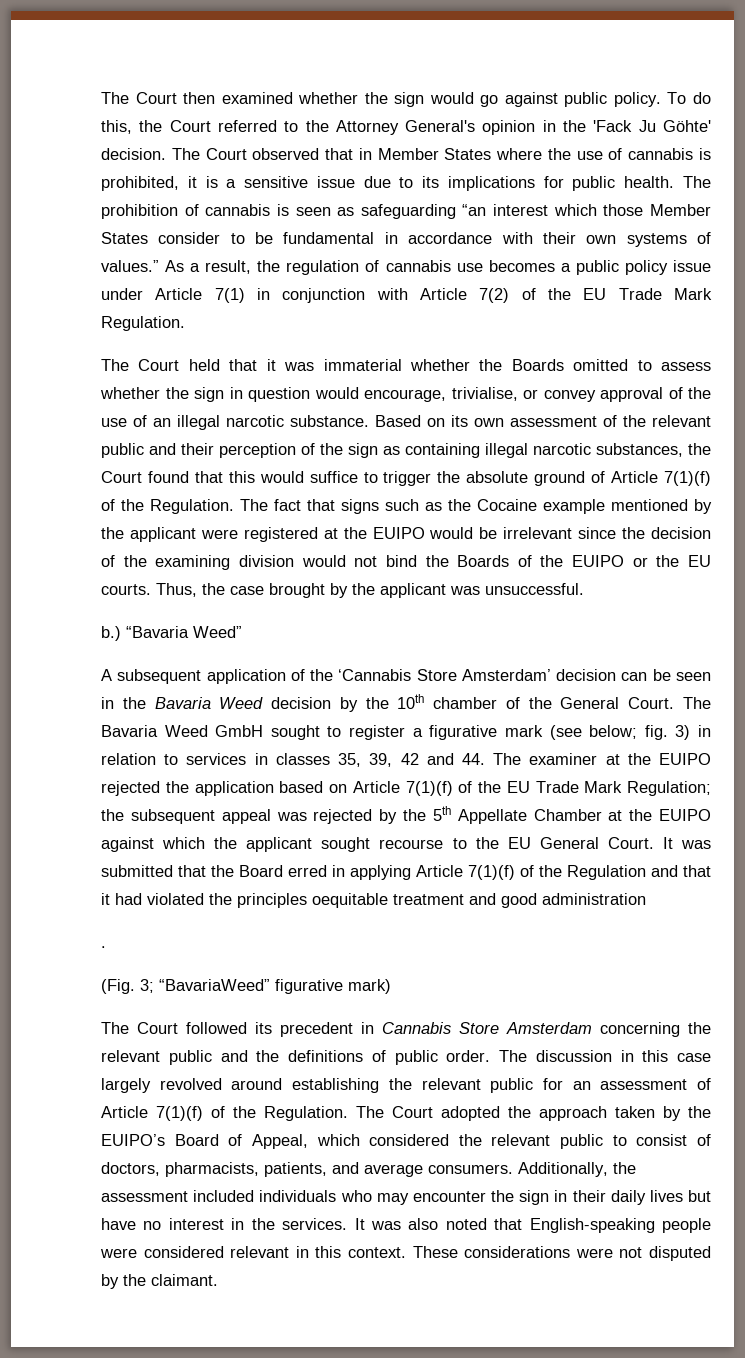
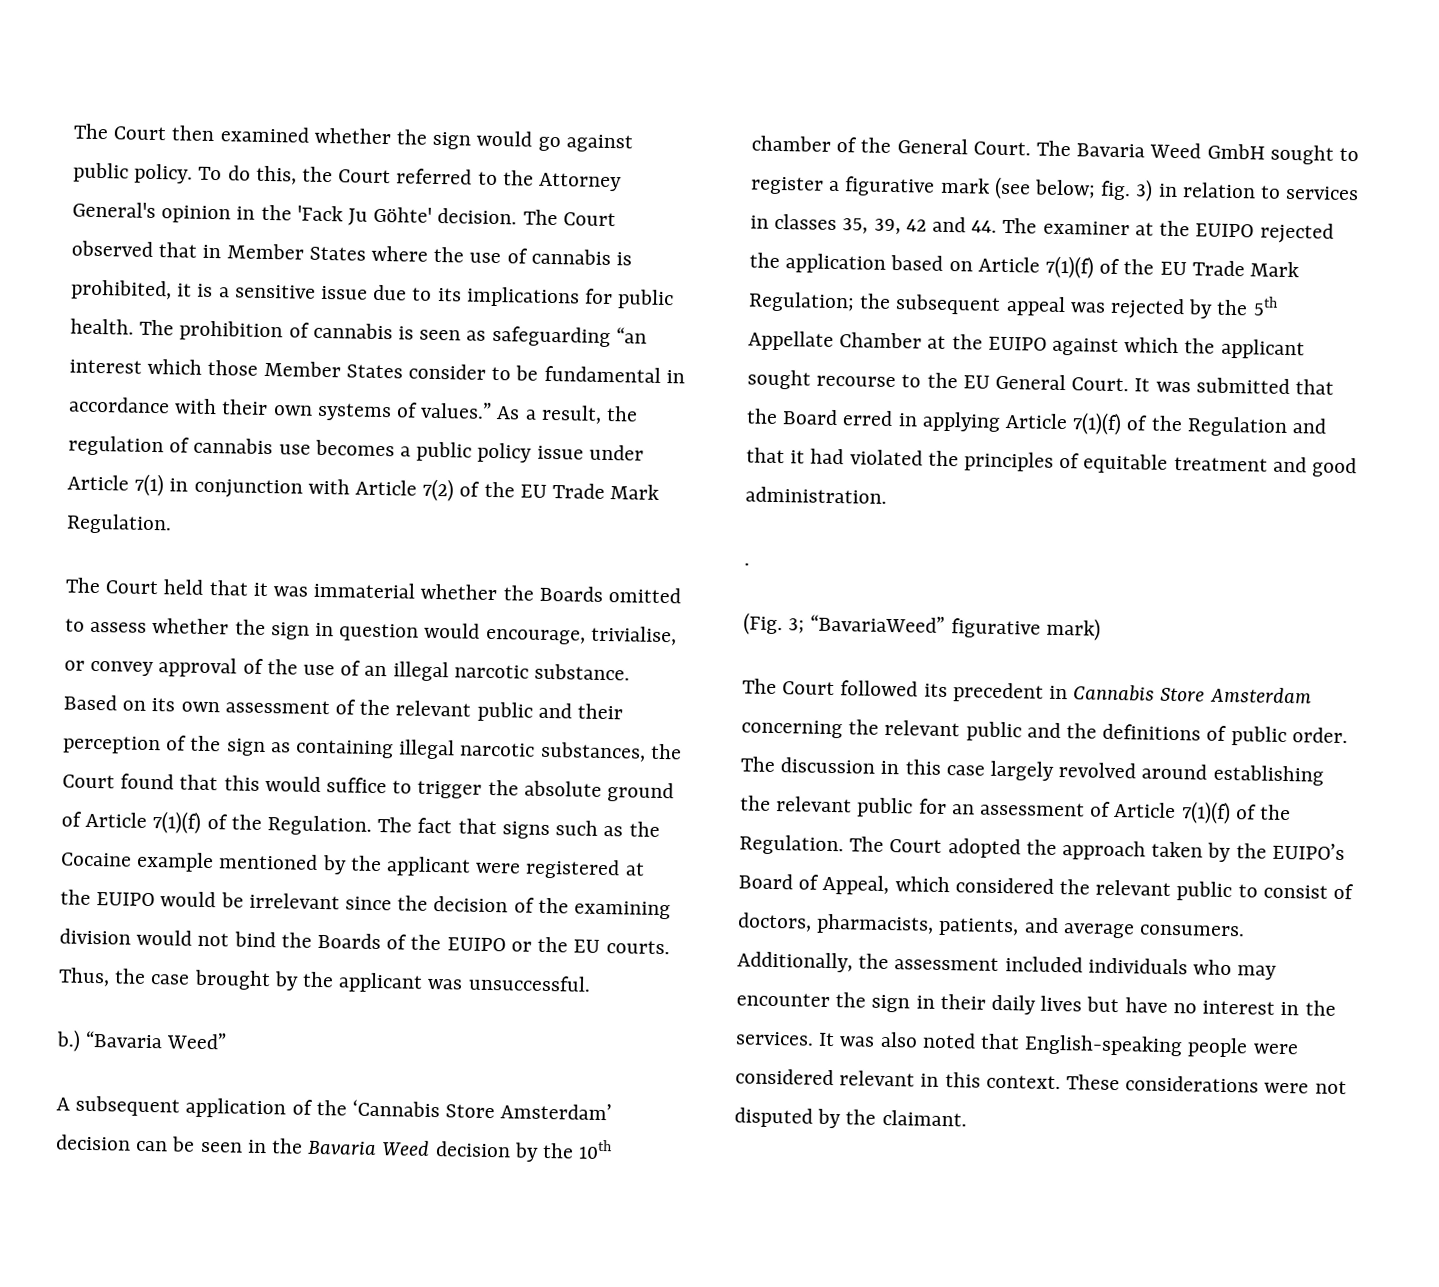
[312,893,388,908] oequitable -> [1059,452,1169,474] of equitable
[542,893,646,905] administration -> [745,486,887,504] administration.

